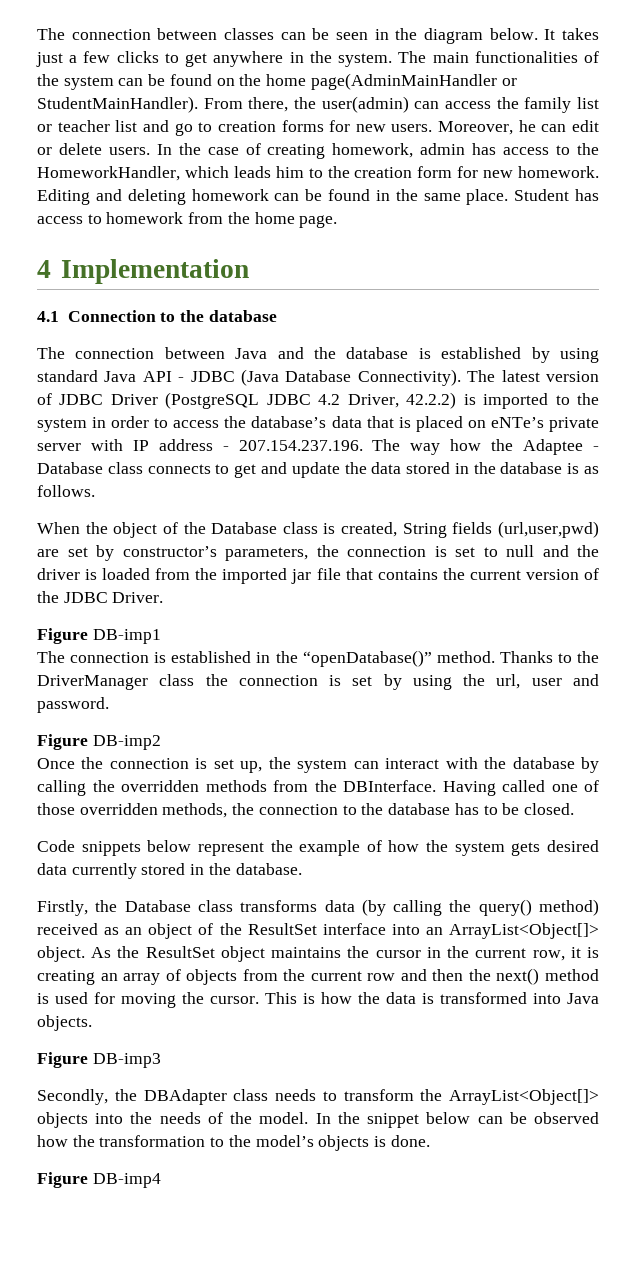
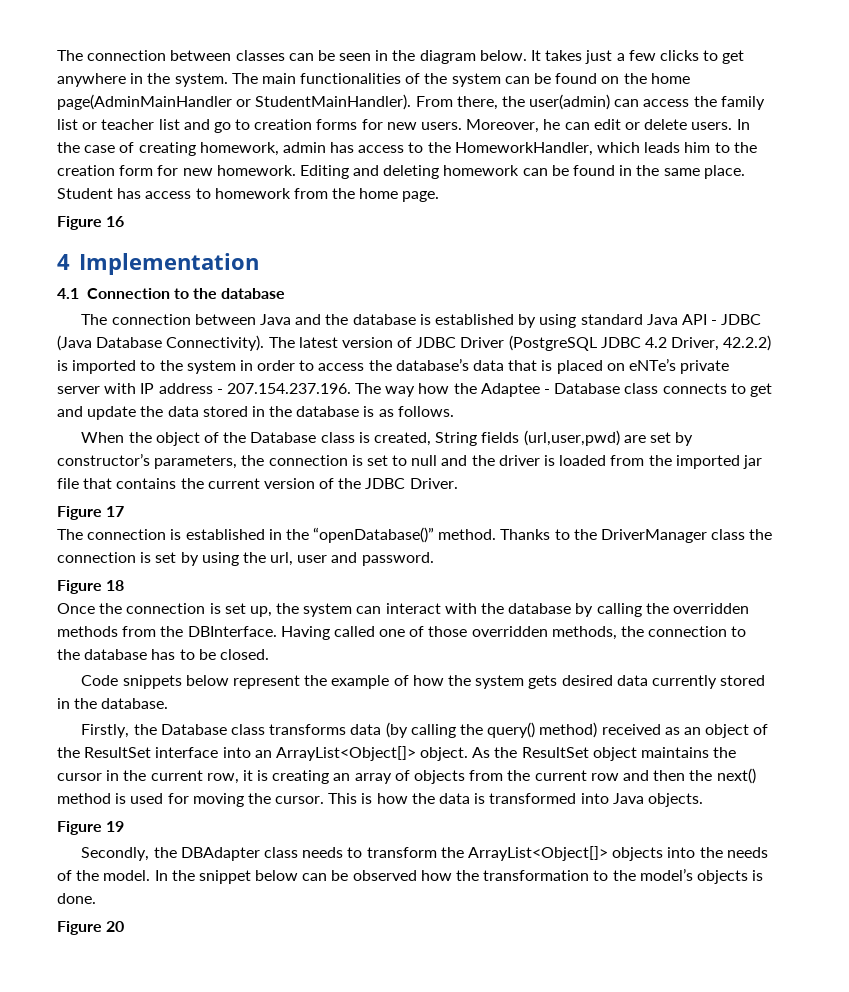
(338, 221) none -> [57,216,125,230] // Figure 16
[92,629,161,644] DB-imp1 -> [106,506,125,517] 17
[92,735,161,750] DB-imp2 -> [106,580,125,591] 18
[92,1053,161,1068] DB-imp3 -> [106,821,125,832] 19
[92,1173,161,1188] DB-imp4 -> [106,921,125,932] 20

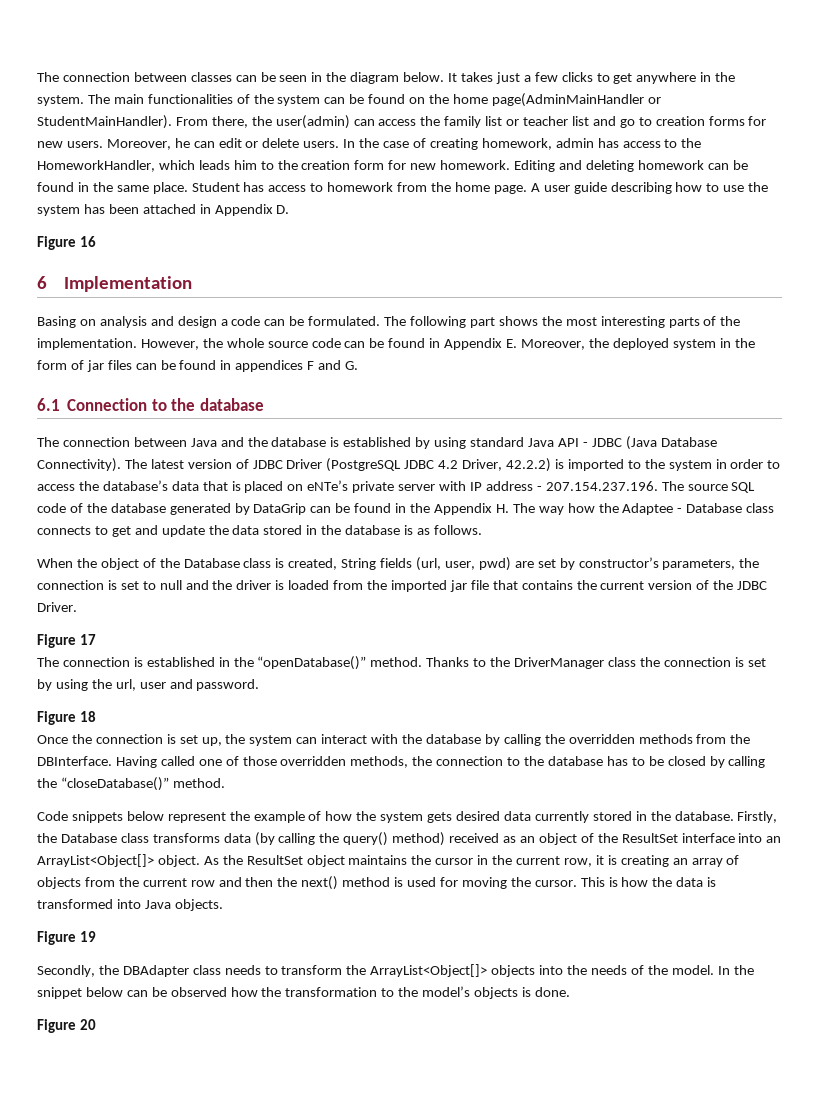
(440, 196) none -> [530,182,769,194] [37,204,290,216] A user guide describing how to use the system has been attached in Appendix D.
[57,254,70,270] 4 -> [37,276,47,289] 6
[57,288,79,299] 4.1 -> [37,316,741,328] [37,338,755,350] [37,360,359,372] [37,398,60,411] Basing on analysis and design a code can be formulated. The following part shows the most interesting parts of the implementation. However, the whole source code can be found in Appendix E. Moreover, the deployed system in the form of jar files can be found in appendices F and G. // 6.1
(382, 388) none -> [687,482,756,493] [37,503,535,515] source SQL code of the database generated by DataGrip can be found in the Appendix H. The
[523,430,620,446] (url,user,pwd) -> [416,557,511,571] (url, user, pwd)
[219,649,269,660] closed. -> [667,756,766,768] [37,777,225,791] closed by calling the “closeDatabase()” method.
(169, 703) // -> (734, 816) none

